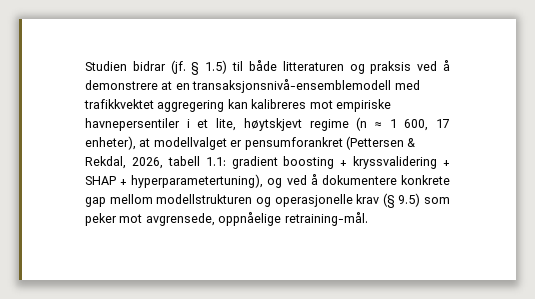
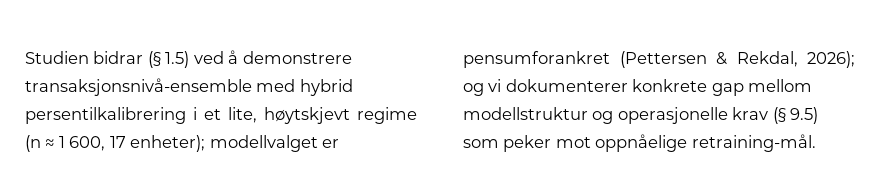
[170,60,450,75] [85,79,420,93] [84,99,391,112] [85,118,180,131] (jf. § 1.5) til både litteraturen og praksis ved å demonstrere at en transaksjonsnivå-ensemblemodell med trafikkvektet aggregering kan kalibreres mot empiriske havnepersentiler -> [147,50,352,68] [25,78,353,96] [25,107,186,124] (§ 1.5) ved å demonstrere transaksjonsnivå-ensemble med hybrid persentilkalibrering
[85,136,151,150] enheter), at -> [130,135,206,152] enheter);
[131,156,450,169] [85,174,397,188] 2026, tabell 1.1: gradient boosting + kryssvalidering + SHAP + hyperparametertuning), og ved å dokumentere -> [807,51,855,68] [463,79,628,96] 2026); og vi dokumenterer
[156,194,253,204] modellstrukturen -> [463,107,588,120] modellstruktur
[145,213,215,226] avgrensede, -> (591, 142) none

